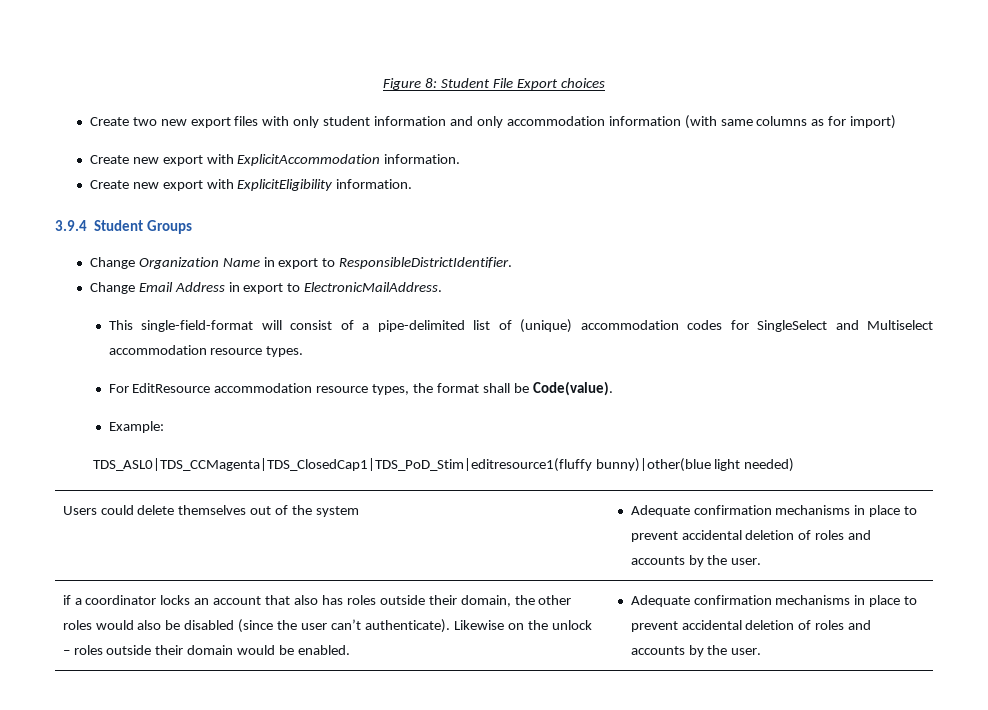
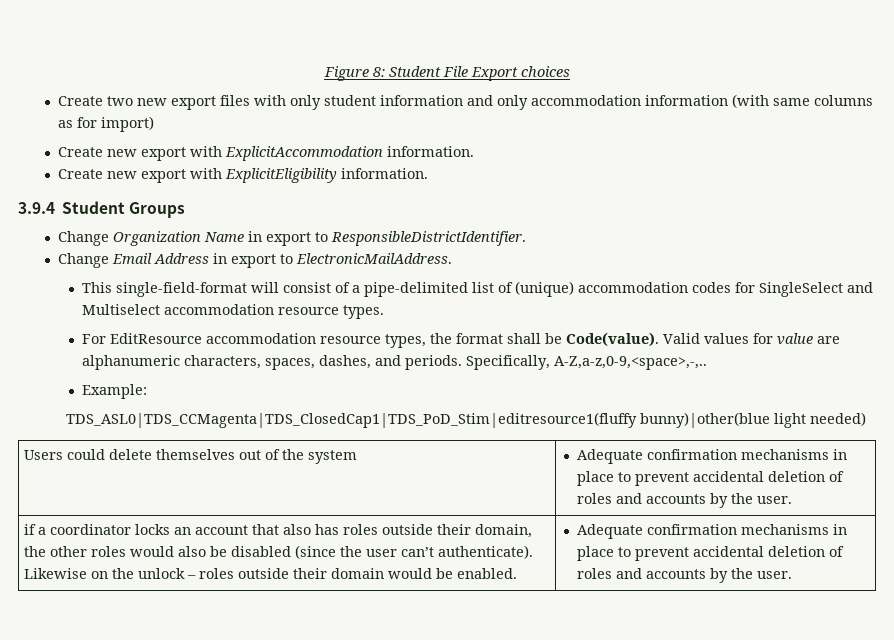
(613, 388) none -> [663,333,841,345] [82,355,708,370] Valid values for value are alphanumeric characters, spaces, dashes, and periods. Specifically, A-Z,a-z,0-9,<space>,-,..

